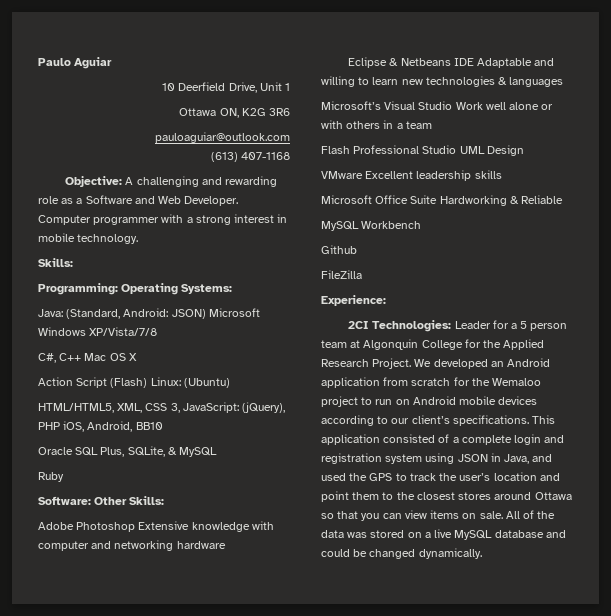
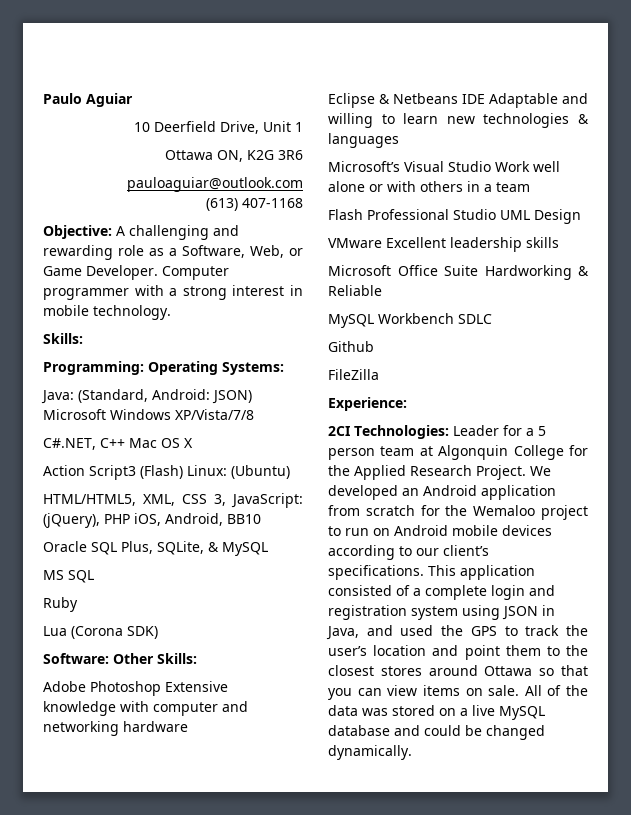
[85,195,182,204] Software and Web -> [182,245,303,258] [43,266,82,276] Software, Web, or Game
[38,353,56,363] C#, -> [43,438,96,450] C#.NET,
[76,377,108,388] Script -> [89,465,136,480] Script3
(218, 452) none -> [43,570,94,583] // MS SQL
(64, 477) none -> [43,626,158,639] // Lua (Corona SDK)
(422, 225) none -> [458,314,492,324] SDLC

